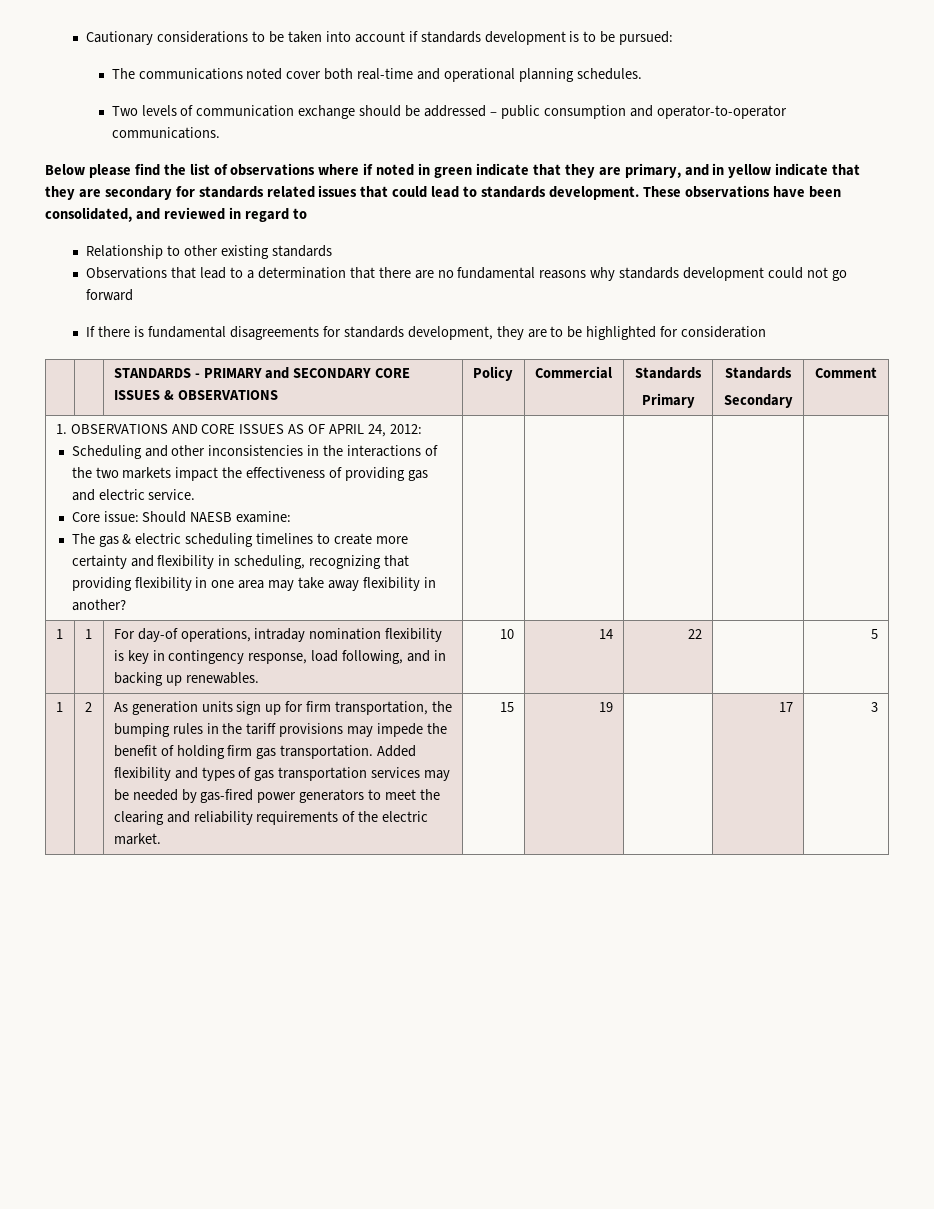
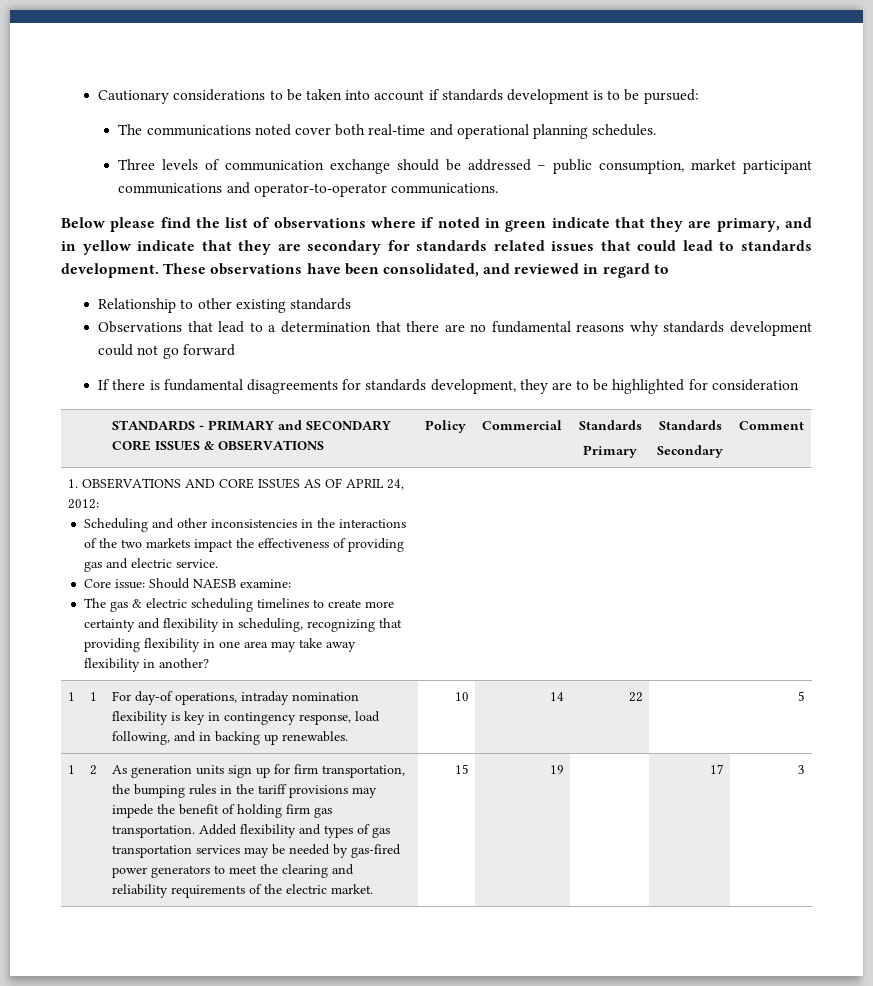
[111,106,138,116] Two -> [118,159,156,170] Three
[543,105,626,119] consumption -> [599,159,812,174] [118,183,223,194] consumption, market participant communications

